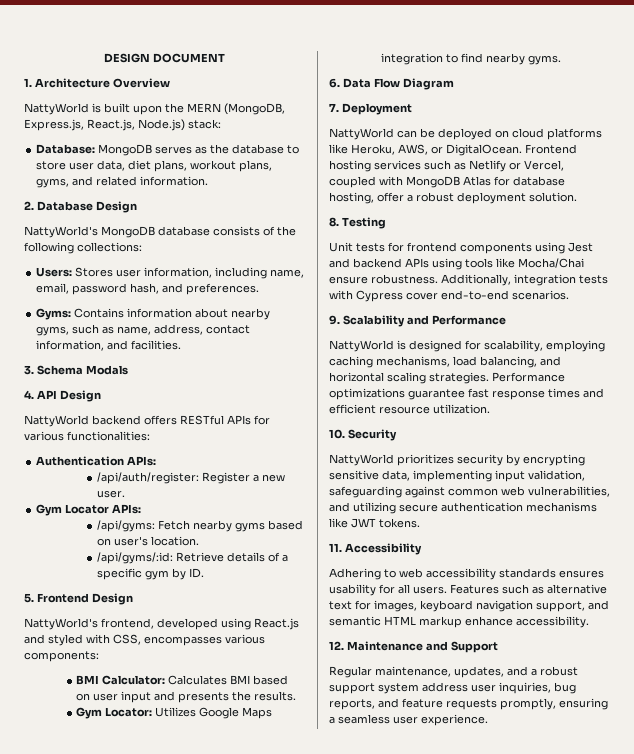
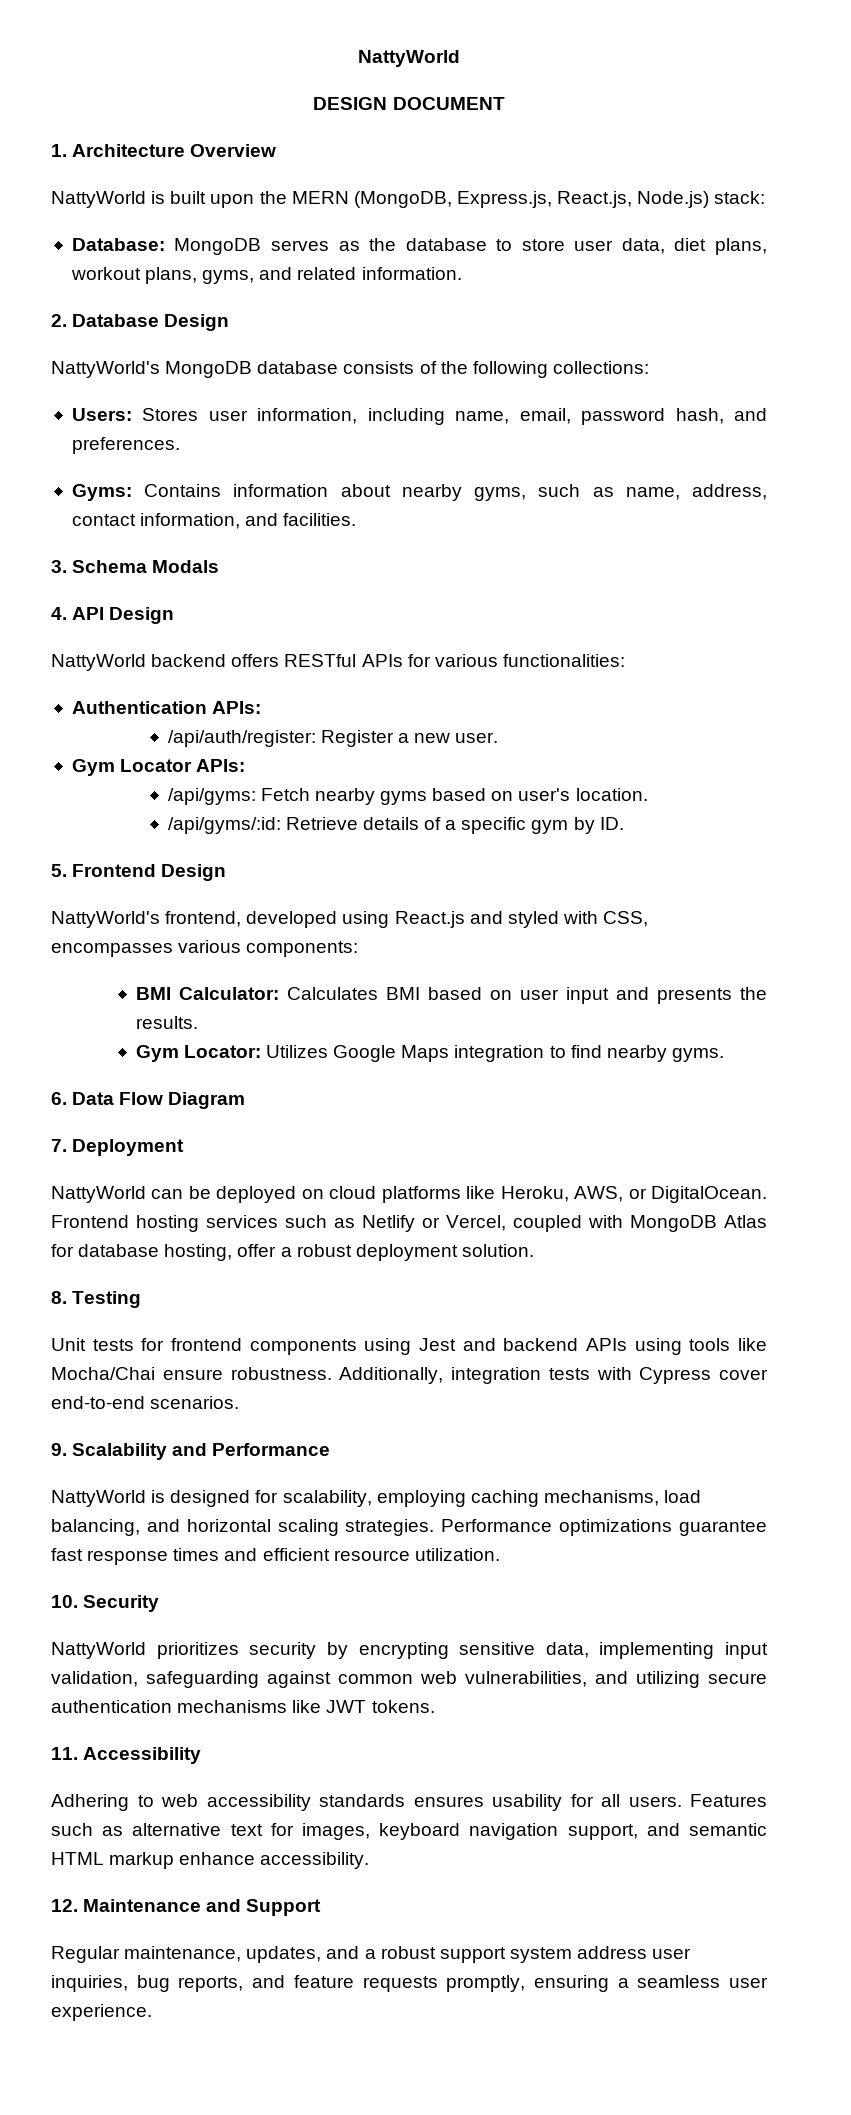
(104, 58) none -> [358,50,460,67] NattyWorld //

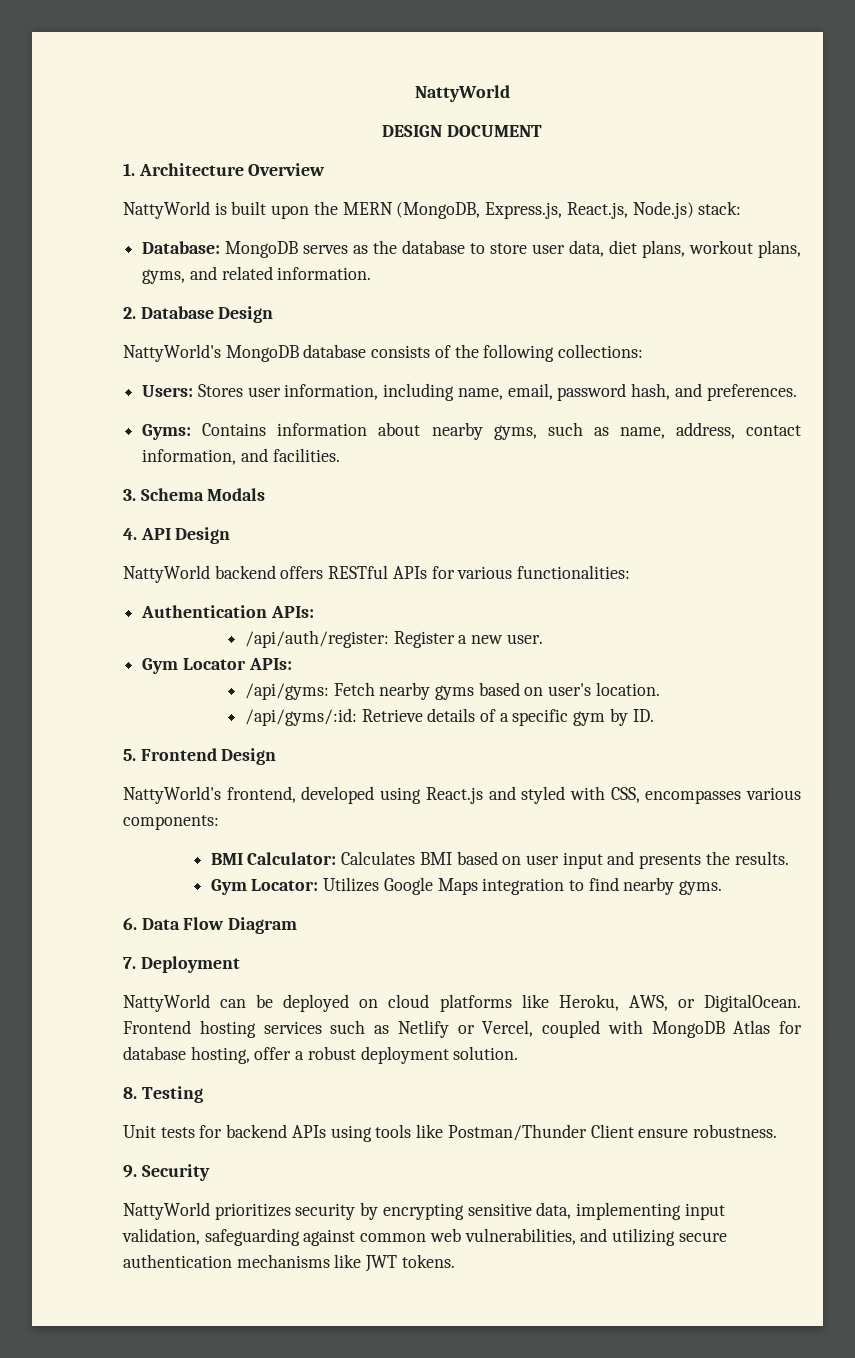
[170,1338,496,1355] frontend components using Jest and -> (223, 1131) none
[51,1367,155,1380] Mocha/Chai -> [447,1124,634,1141] Postman/Thunder Client
[339,1367,768,1384] [51,1396,240,1409] [51,1443,331,1460] [51,1490,702,1507] [51,1519,768,1536] [51,1548,500,1565] [51,1595,78,1608] Additionally, integration tests with Cypress cover end-to-end scenarios. // 9. Scalability and Performance // NattyWorld is designed for scalability, employing caching mechanisms, load balancing, and horizontal scaling strategies. Performance optimizations guarantee fast response times and efficient resource utilization. // 10. -> [123,1165,137,1178] // 9.
[51,1747,202,1764] [51,1794,767,1811] [51,1823,768,1840] [51,1852,370,1869] [51,1899,322,1916] [51,1946,692,1963] [51,1975,769,1992] [51,2004,152,2021] // 11. Accessibility // Adhering to web accessibility standards ensures usability for all users. Features such as alternative text for images, keyboard navigation support, and semantic HTML markup enhance accessibility. // 12. Maintenance and Support // Regular maintenance, updates, and a robust support system address user inquiries, bug reports, and feature requests promptly, ensuring a seamless user experience. -> (455, 1261) none

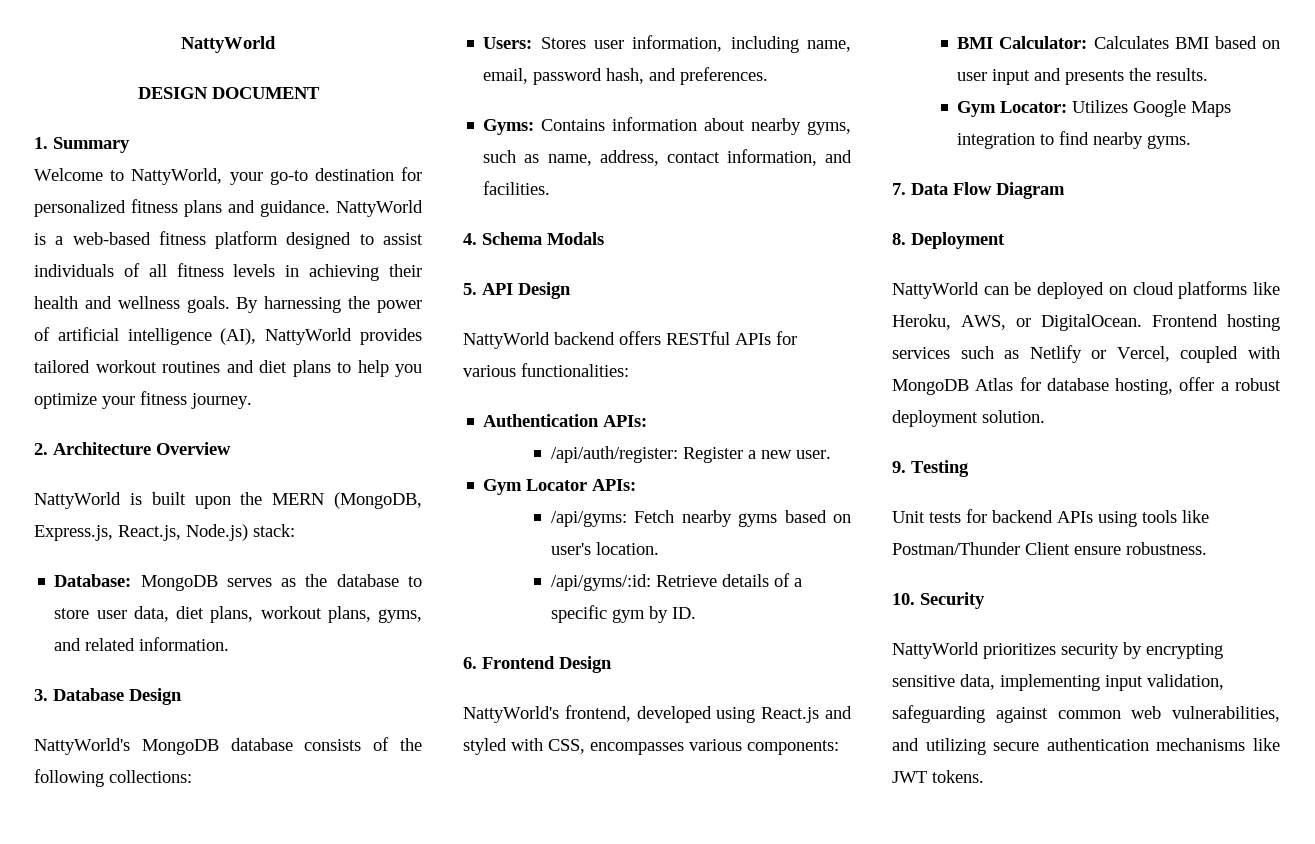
(135, 169) none -> [53,137,130,153] [34,167,422,185] [34,199,423,217] [34,231,423,249] [34,263,422,281] [34,296,422,313] [34,327,423,345] [34,360,422,377] [34,391,252,409] [34,443,48,455] Summary // Welcome to NattyWorld, your go-to destination for personalized fitness plans and guidance. NattyWorld is a web-based fitness platform designed to assist individuals of all fitness levels in achieving their health and wellness goals. By harnessing the power of artificial intelligence (AI), NattyWorld provides tailored workout routines and diet plans to help you optimize your fitness journey. // 2.
[123,307,136,319] 2. -> [34,689,48,701] 3.
[123,489,136,501] 3. -> [463,233,477,245] 4.
[123,528,137,540] 4. -> [463,283,477,295] 5.
[123,749,136,761] 5. -> [463,657,477,669] 6.
[123,917,137,930] 6. -> [892,183,906,195] 7.
[123,957,136,969] 7. -> [892,233,906,245] 8.
[123,1087,137,1099] 8. -> [892,461,906,473] 9.
[123,1165,137,1178] 9. -> [892,593,915,605] 10.

